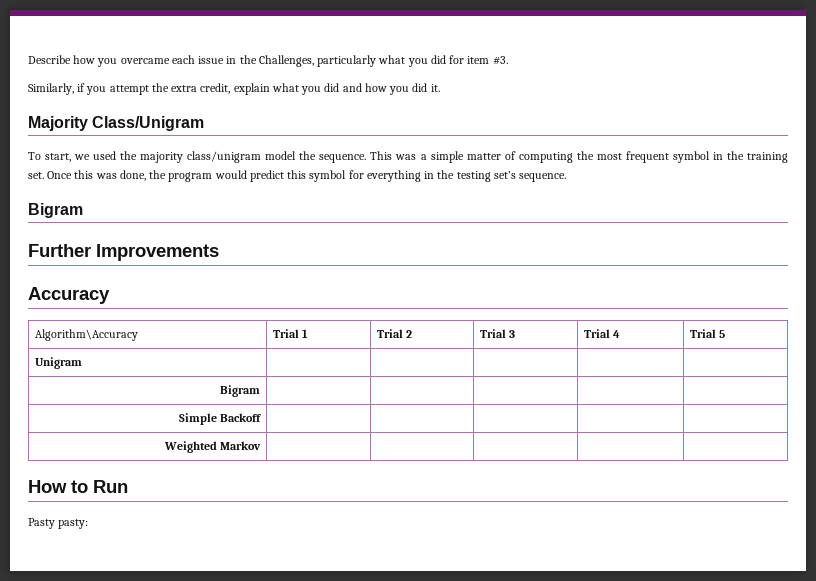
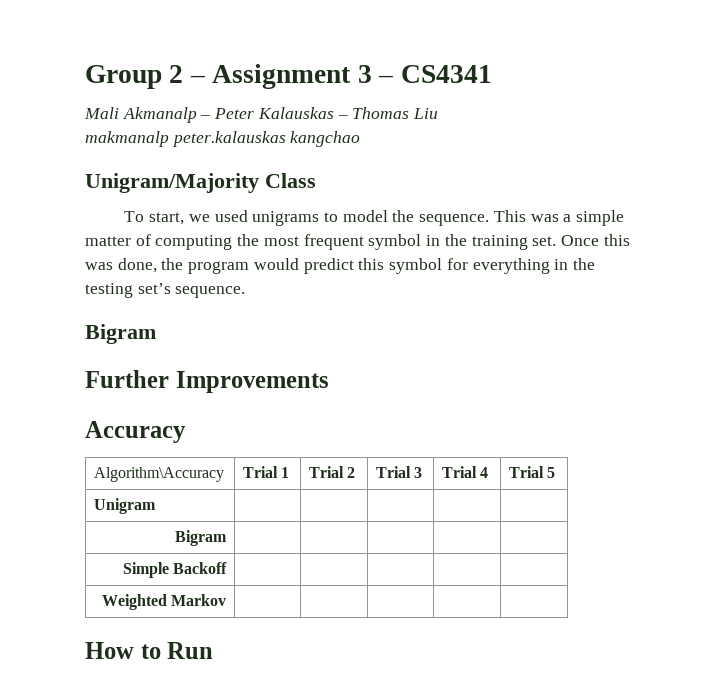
[28,55,508,67] [28,83,440,95] [28,116,205,131] Describe how you overcame each issue in the Challenges, particularly what you did for item #3. // Similarly, if you attempt the extra credit, explain what you did and how you did it. // Majority Class/Unigram -> [85,64,492,89] [84,107,439,123] [85,131,361,147] [85,173,316,193] Group 2 – Assignment 3 – CS4341 // Mali Akmanalp – Peter Kalauskas – Thomas Liu // makmanalp peter.kalauskas kangchao // Unigram/Majority Class
[120,151,262,163] the majority class/unigram -> [252,211,339,226] unigrams to
[28,518,89,529] // Pasty pasty: -> (214, 650) none

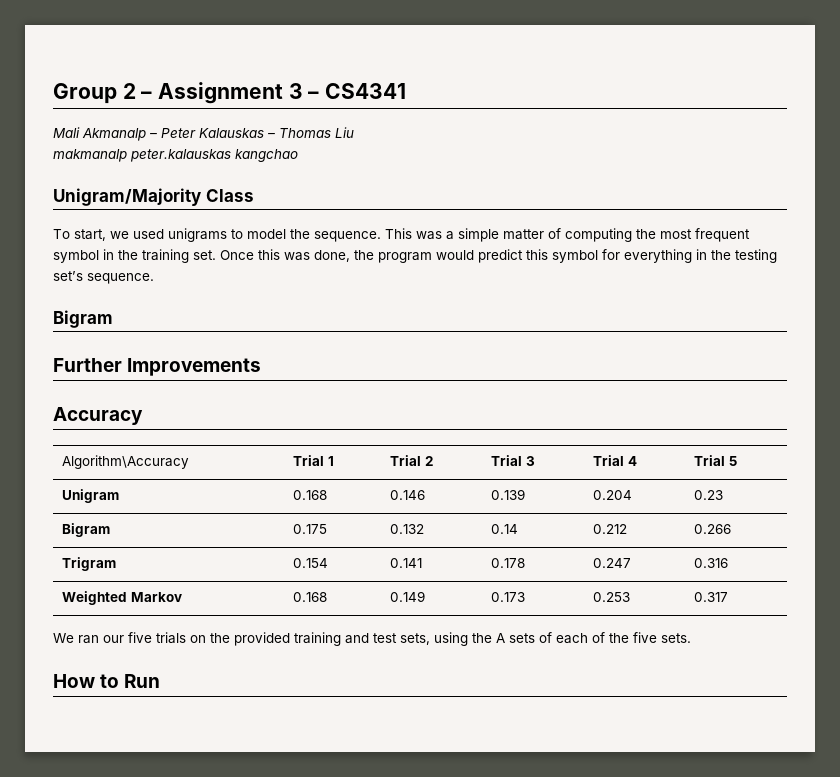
[174,530,227,546] [122,562,227,578] [101,594,226,610] | | | | // Bigram | | | | | // Simple Backoff | | | | | // Weighted Markov | | | | | -> [293,490,328,500] [390,490,426,500] [491,489,526,500] [593,490,633,500] [694,490,724,500] [62,523,111,537] [293,524,328,534] [390,524,425,534] [491,524,519,534] [593,524,628,534] [694,524,732,534] [62,557,117,571] [293,558,329,568] [390,558,423,568] [491,558,526,568] [593,558,632,568] [694,558,729,568] [62,591,183,605] [293,592,328,602] [390,591,426,602] [491,592,526,602] [593,592,631,602] [694,592,729,602] [53,632,691,646] 0.168 | 0.146 | 0.139 | 0.204 | 0.23 // Bigram | 0.175 | 0.132 | 0.14 | 0.212 | 0.266 // Trigram | 0.154 | 0.141 | 0.178 | 0.247 | 0.316 // Weighted Markov | 0.168 | 0.149 | 0.173 | 0.253 | 0.317 // We ran our five trials on the provided training and test sets, using the A sets of each of the five sets.

